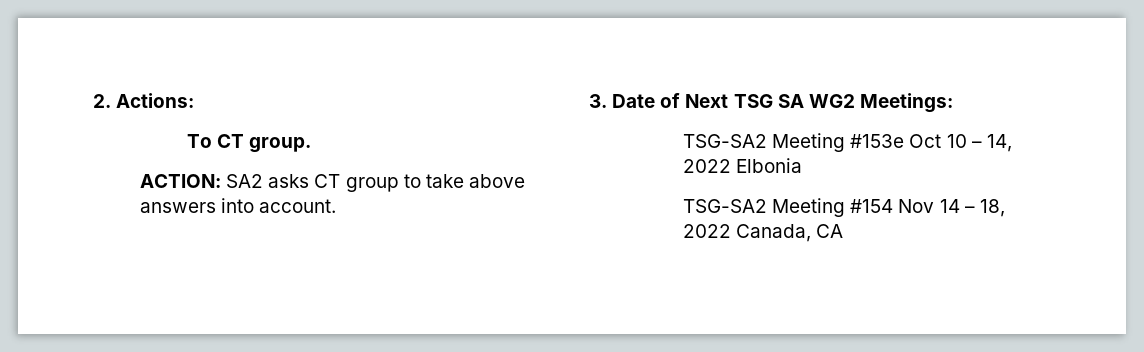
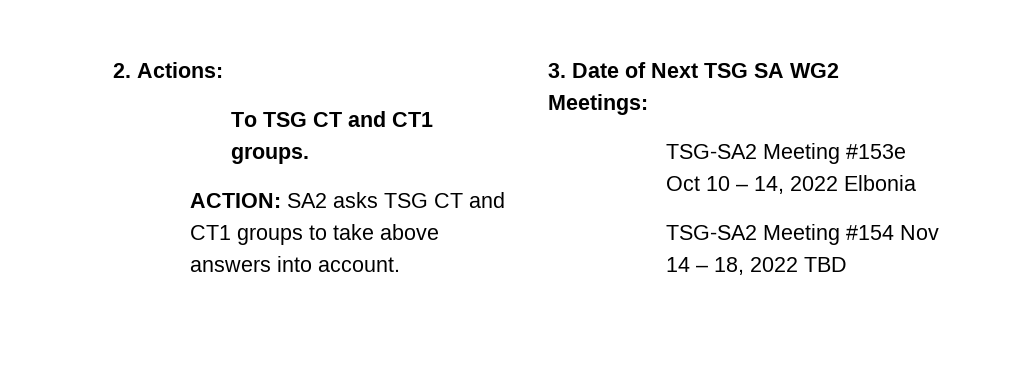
[217,134,312,153] [140,174,399,192] CT group. // ACTION: SA2 asks CT group -> [262,111,433,127] [230,146,309,164] [189,192,505,208] [189,225,303,245] TSG CT and CT1 groups. // ACTION: SA2 asks TSG CT and CT1 groups
[736,224,844,242] Canada, CA -> [803,257,847,272] TBD

